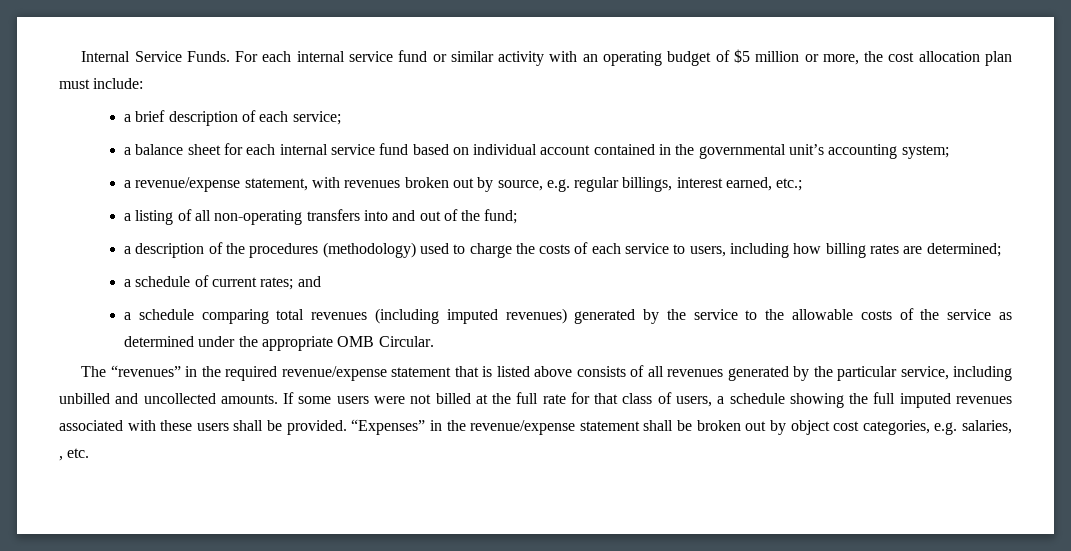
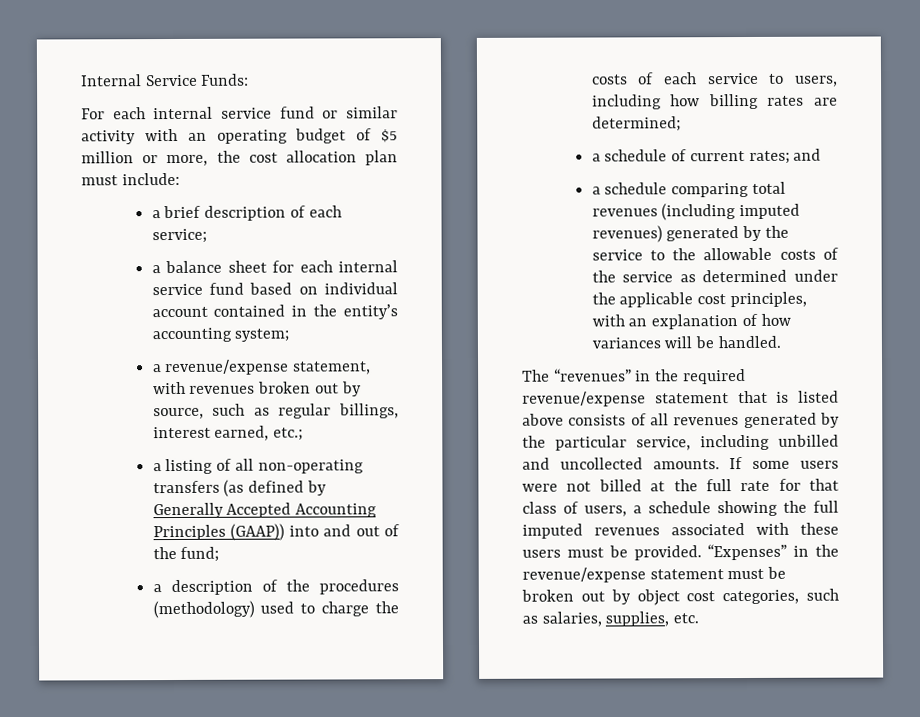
[186,51,230,62] Funds. -> [201,73,250,86] Funds: //
[698,144,825,159] governmental unit’s -> [342,304,398,320] entity’s
[546,179,570,192] e.g. -> [212,403,270,416] such as
(360, 215) none -> [223,479,327,497] [152,502,378,519] [152,523,285,541] (as defined by Generally Accepted Accounting Principles (GAAP))
[261,336,434,351] appropriate OMB Circular. -> [619,291,807,308] [591,313,791,330] [591,335,781,349] applicable cost principles, with an explanation of how variances will be handled.
[233,420,264,431] shall -> [566,547,604,558] must
[643,420,674,431] shall -> [727,568,765,580] must
[934,420,1012,435] [59,456,63,461] e.g. salaries, , -> [806,588,839,601] [522,611,670,627] such as salaries, supplies,

